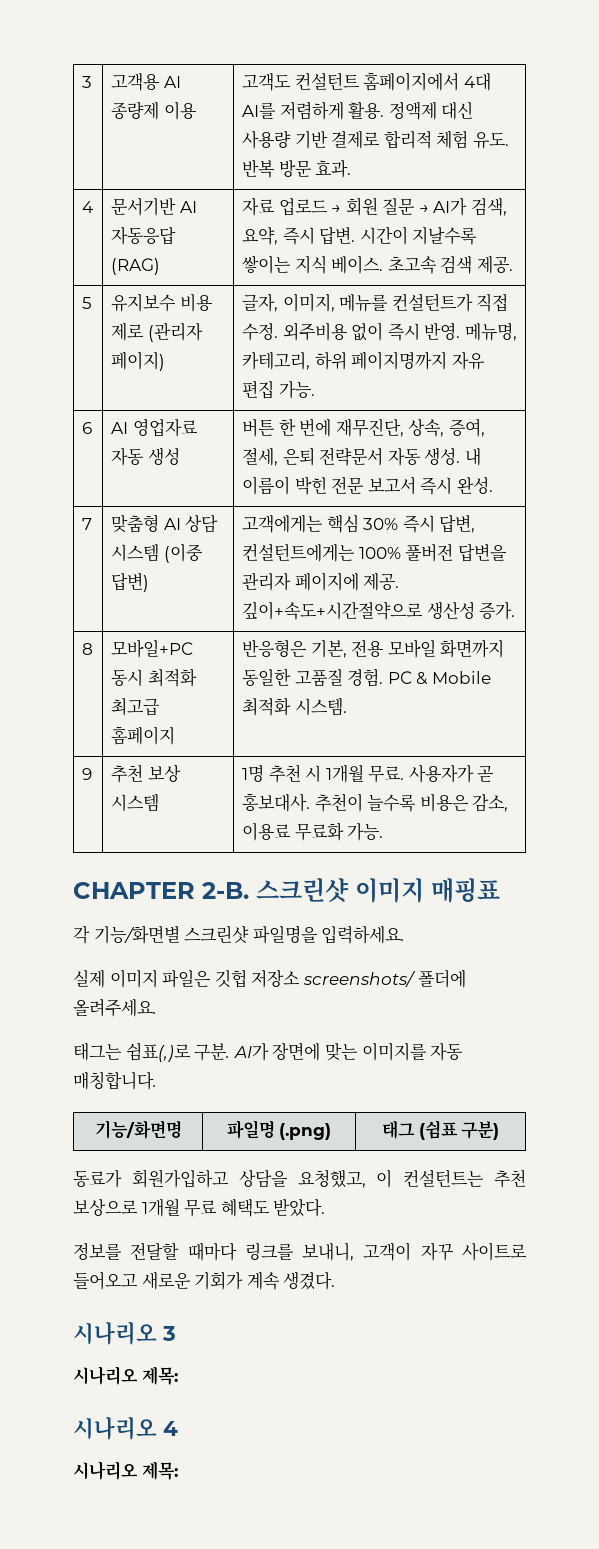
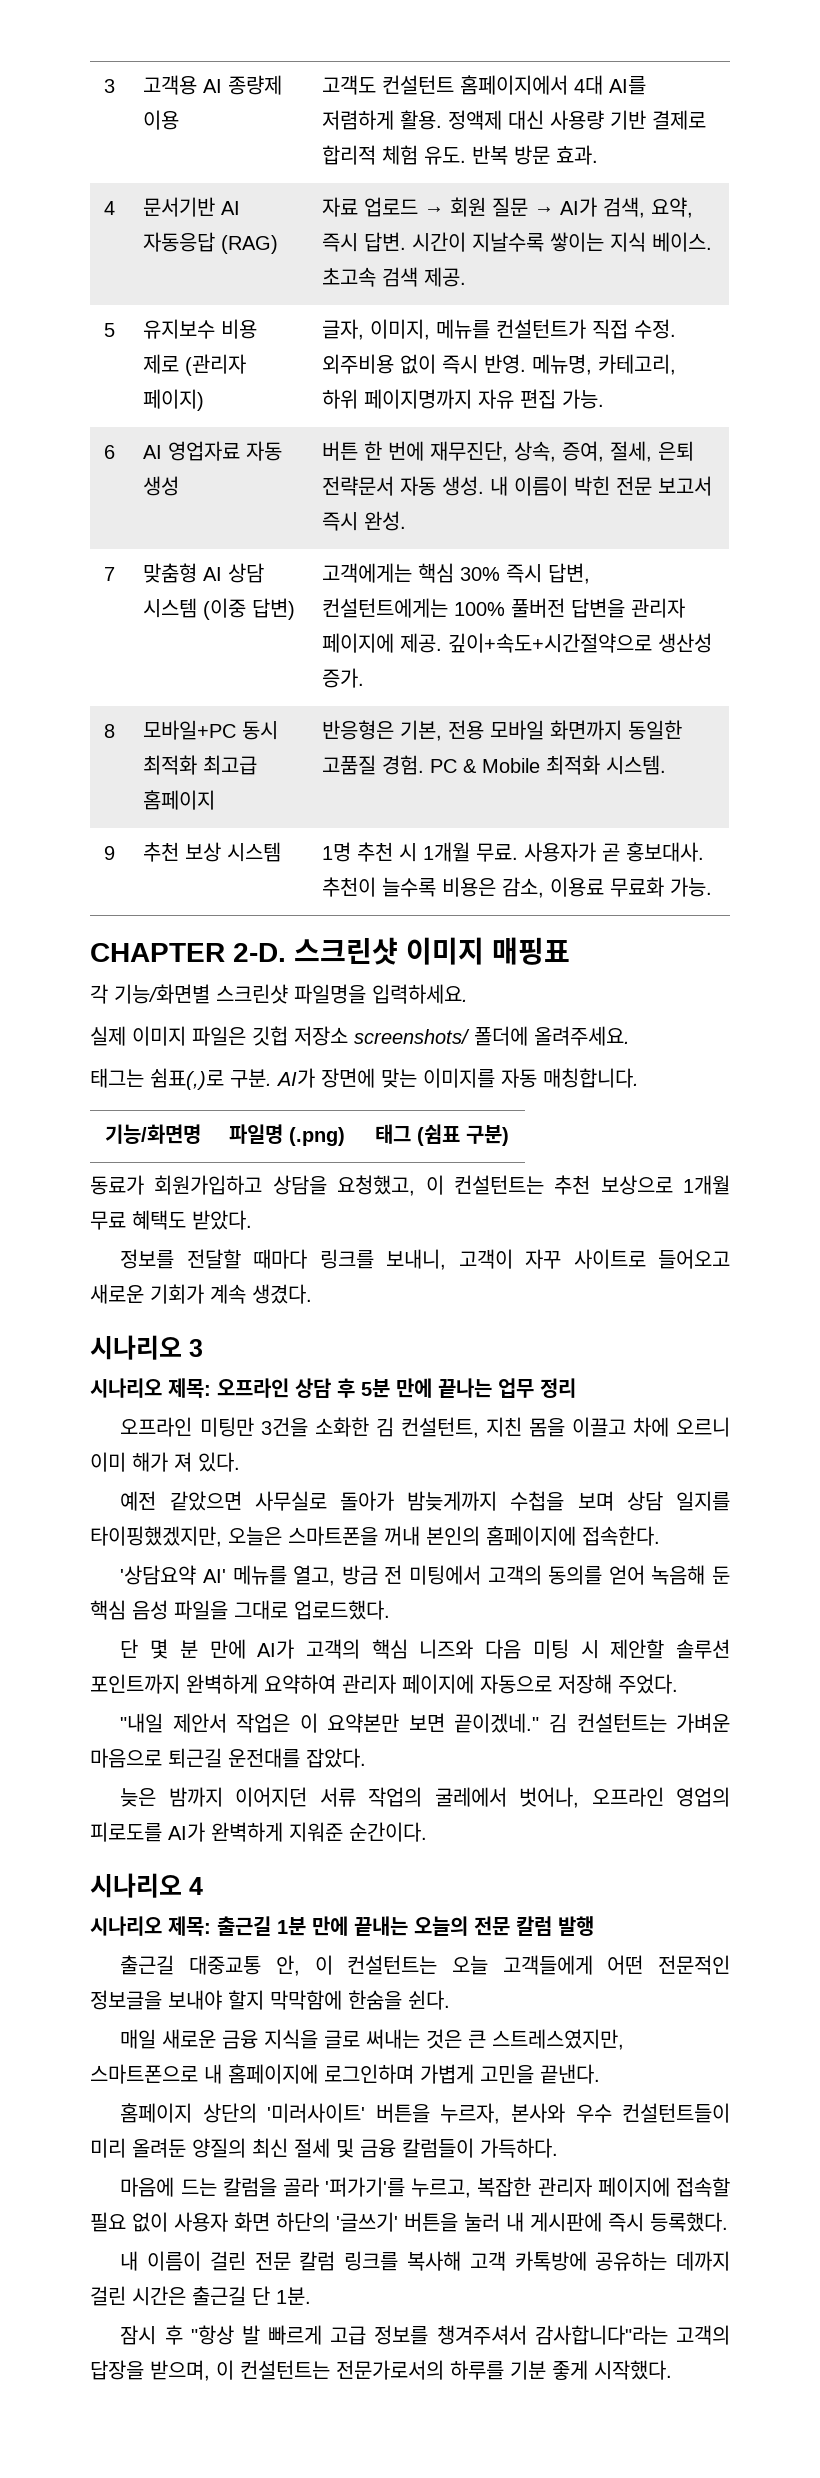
[202,882,249,899] 2-B. -> [233,943,286,962] 2-D.
[73,1417,178,1440] [73,1461,178,1480] // 시나리오 4 // 시나리오 제목: -> [217,1378,576,1398] [120,1417,731,1438] [90,1452,240,1472] [120,1491,730,1511] [90,1526,660,1547] [120,1565,730,1586] [90,1600,390,1620] [120,1639,730,1659] [90,1674,678,1694] [120,1713,730,1733] [90,1748,366,1768] [120,1787,730,1808] [90,1822,427,1842] [90,1873,203,1898] [90,1916,594,1936] [120,1955,730,1976] [90,1990,450,2010] [120,2029,625,2050] [90,2064,600,2084] [120,2103,730,2124] [90,2138,558,2158] [120,2177,730,2198] [90,2212,728,2232] [120,2251,730,2271] [90,2286,311,2306] [120,2325,730,2345] [90,2360,672,2381] 오프라인 상담 후 5분 만에 끝나는 업무 정리 // 오프라인 미팅만 3건을 소화한 김 컨설턴트, 지친 몸을 이끌고 차에 오르니 이미 해가 져 있다. // 예전 같았으면 사무실로 돌아가 밤늦게까지 수첩을 보며 상담 일지를 타이핑했겠지만, 오늘은 스마트폰을 꺼내 본인의 홈페이지에 접속한다. // '상담요약 AI' 메뉴를 열고, 방금 전 미팅에서 고객의 동의를 얻어 녹음해 둔 핵심 음성 파일을 그대로 업로드했다. // 단 몇 분 만에 AI가 고객의 핵심 니즈와 다음 미팅 시 제안할 솔루션 포인트까지 완벽하게 요약하여 관리자 페이지에 자동으로 저장해 주었다. // "내일 제안서 작업은 이 요약본만 보면 끝이겠네." 김 컨설턴트는 가벼운 마음으로 퇴근길 운전대를 잡았다. // 늦은 밤까지 이어지던 서류 작업의 굴레에서 벗어나, 오프라인 영업의 피로도를 AI가 완벽하게 지워준 순간이다. // 시나리오 4 // 시나리오 제목: 출근길 1분 만에 끝내는 오늘의 전문 칼럼 발행 // 출근길 대중교통 안, 이 컨설턴트는 오늘 고객들에게 어떤 전문적인 정보글을 보내야 할지 막막함에 한숨을 쉰다. // 매일 새로운 금융 지식을 글로 써내는 것은 큰 스트레스였지만, 스마트폰으로 내 홈페이지에 로그인하며 가볍게 고민을 끝낸다. // 홈페이지 상단의 '미러사이트' 버튼을 누르자, 본사와 우수 컨설턴트들이 미리 올려둔 양질의 최신 절세 및 금융 칼럼들이 가득하다. // 마음에 드는 칼럼을 골라 '퍼가기'를 누르고, 복잡한 관리자 페이지에 접속할 필요 없이 사용자 화면 하단의 '글쓰기' 버튼을 눌러 내 게시판에 즉시 등록했다. // 내 이름이 걸린 전문 칼럼 링크를 복사해 고객 카톡방에 공유하는 데까지 걸린 시간은 출근길 단 1분. // 잠시 후 "항상 발 빠르게 고급 정보를 챙겨주셔서 감사합니다"라는 고객의 답장을 받으며, 이 컨설턴트는 전문가로서의 하루를 기분 좋게 시작했다.

